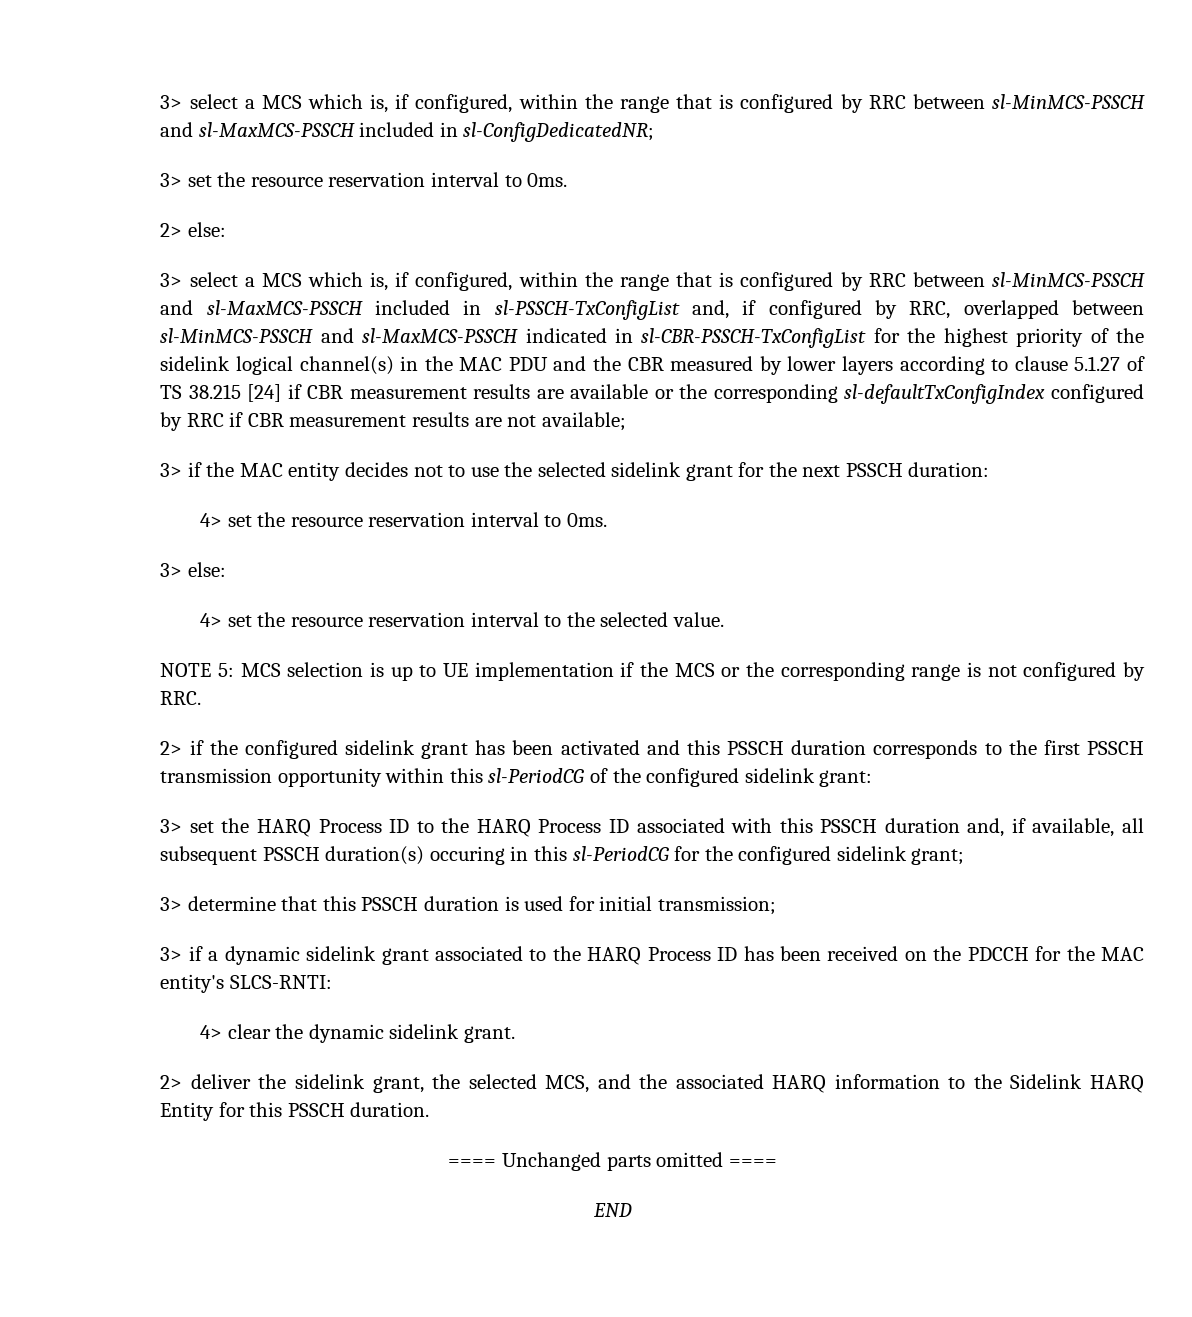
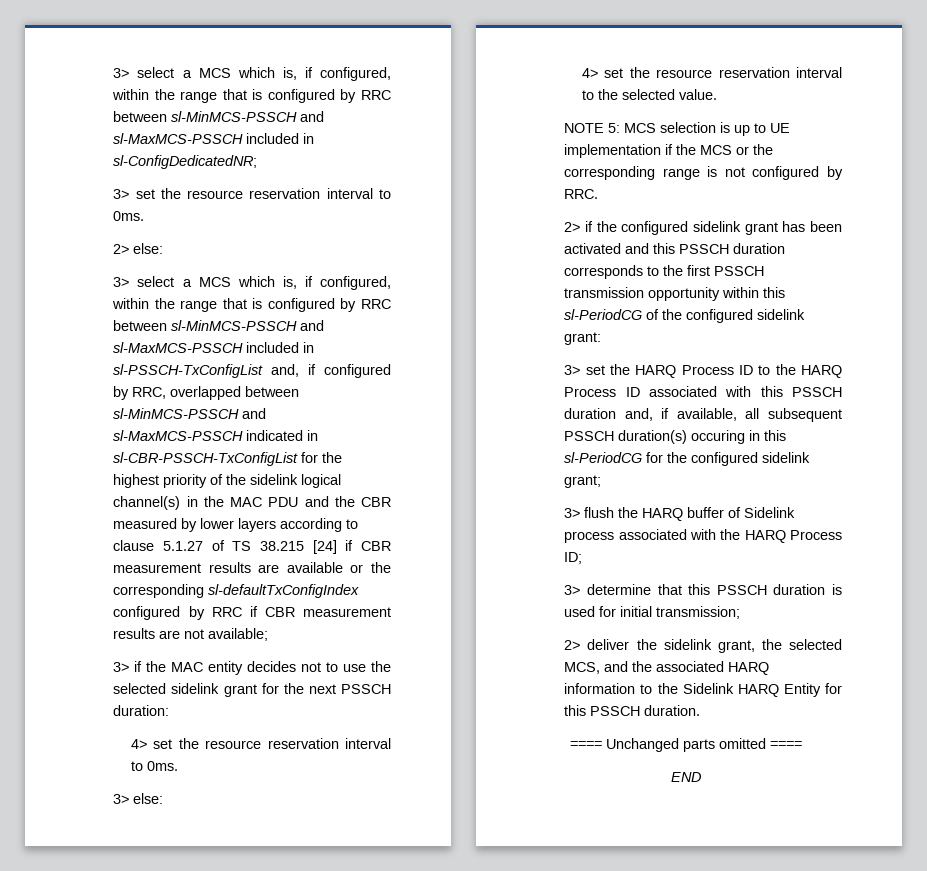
(965, 856) none -> [564,507,796,521] [564,529,842,543] [564,552,583,564] // 3> flush the HARQ buffer of Sidelink process associated with the HARQ Process ID;
[160,946,1144,965] [160,974,332,993] [200,1024,515,1043] // 3> if a dynamic sidelink grant associated to the HARQ Process ID has been received on the PDCCH for the MAC entity's SLCS-RNTI: // 4> clear the dynamic sidelink grant. -> (741, 612) none

